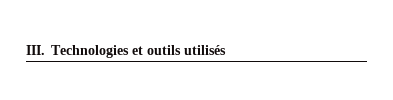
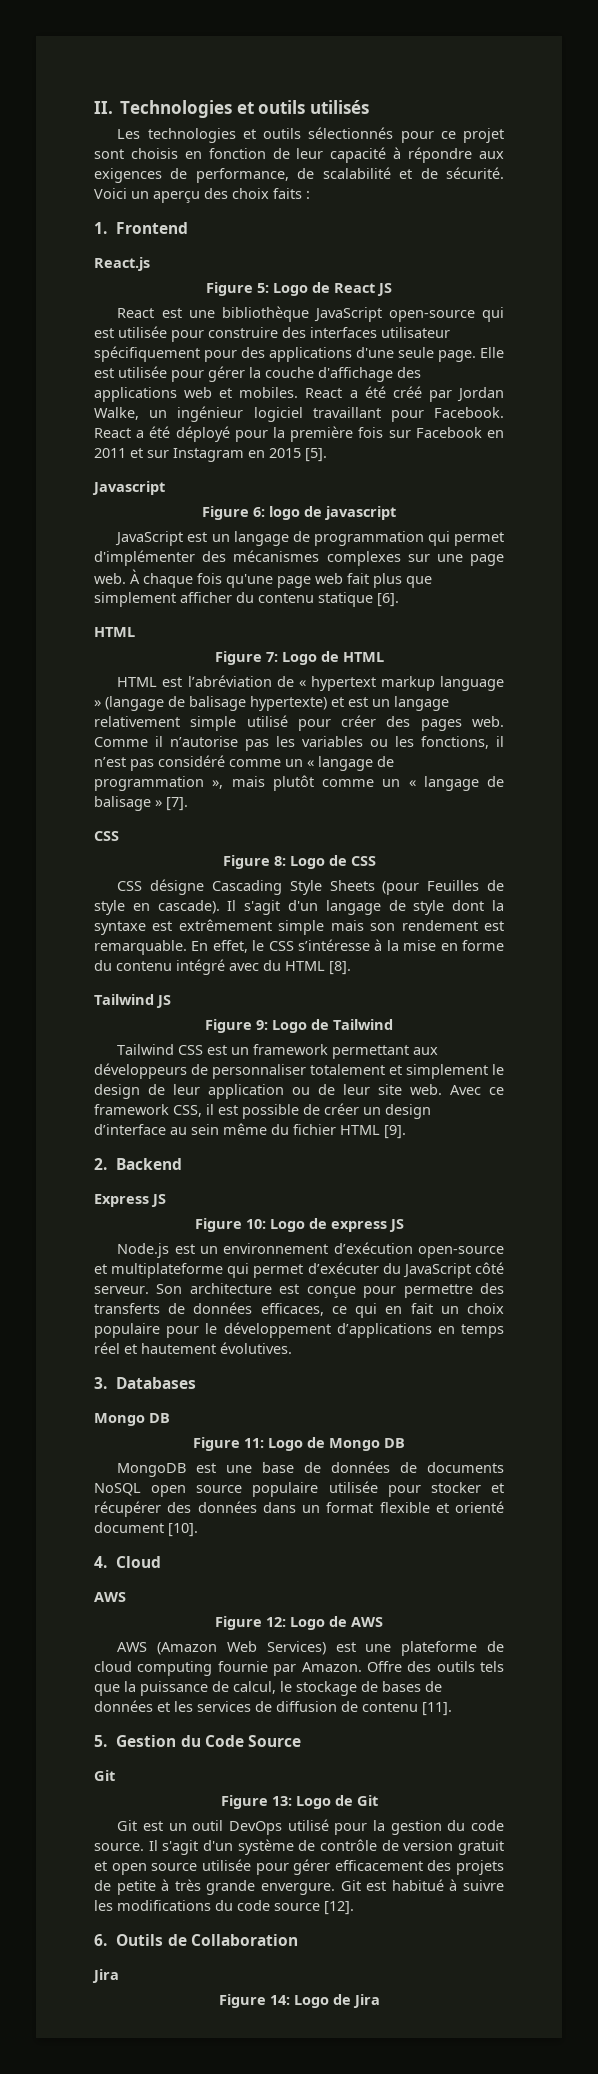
[26,45,45,55] III. -> [94,101,113,114] II.
(227, 50) none -> [117,127,505,143] [94,147,505,163] [94,167,504,183] [94,188,310,203] [94,222,189,234] [94,257,150,271] [206,282,392,296] [117,306,504,322] [94,326,450,342] [94,346,504,362] [94,366,421,382] [94,386,504,402] [94,406,504,422] [94,426,504,442] [94,448,327,462] [92,481,165,495] [202,506,396,520] [115,531,504,546] [94,550,505,566] [94,569,432,588] [94,592,399,607] [94,627,135,637] [214,651,384,665] [117,675,504,691] [94,696,449,711] [94,715,504,731] [94,736,504,751] [94,755,394,771] [94,775,504,791] [94,796,188,811] [94,831,119,841] [222,855,376,869] [117,879,505,895] [94,900,505,915] [94,919,504,935] [94,939,504,955] [94,959,351,975] [94,994,171,1008] [205,1019,393,1033] [117,1044,439,1059] [94,1063,504,1079] [94,1084,504,1099] [94,1103,431,1119] [94,1123,406,1139] [94,1158,183,1170] [94,1194,166,1207] [194,1218,404,1232] [117,1242,505,1258] [94,1262,505,1278] [94,1283,504,1298] [94,1302,505,1318] [94,1322,504,1338] [94,1342,292,1354] [94,1377,197,1389] [94,1413,170,1426] [193,1437,405,1451] [117,1461,504,1477] [94,1481,505,1497] [94,1501,504,1517] [94,1522,198,1537] [94,1556,162,1568] [94,1592,126,1602] [215,1616,383,1630] [117,1641,505,1656] [94,1661,504,1676] [94,1681,442,1696] [94,1700,452,1716] [94,1735,301,1747] [94,1770,115,1781] [220,1795,378,1809] [117,1819,504,1835] [94,1839,505,1855] [94,1859,504,1875] [94,1879,505,1895] [94,1900,354,1915] [94,1934,298,1946] [92,1969,119,1983] [218,1994,380,2008] // Les technologies et outils sélectionnés pour ce projet sont choisis en fonction de leur capacité à répondre aux exigences de performance, de scalabilité et de sécurité. Voici un aperçu des choix faits : // 1. Frontend // React.js // Figure 5: Logo de React JS // React est une bibliothèque JavaScript open-source qui est utilisée pour construire des interfaces utilisateur spécifiquement pour des applications d'une seule page. Elle est utilisée pour gérer la couche d'affichage des applications web et mobiles. React a été créé par Jordan Walke, un ingénieur logiciel travaillant pour Facebook. React a été déployé pour la première fois sur Facebook en 2011 et sur Instagram en 2015 [5]. // Javascript // Figure 6: logo de javascript // JavaScript est un langage de programmation qui permet d'implémenter des mécanismes complexes sur une page web. À chaque fois qu'une page web fait plus que simplement afficher du contenu statique [6]. // HTML // Figure 7: Logo de HTML // HTML est l’abréviation de « hypertext markup language » (langage de balisage hypertexte) et est un langage relativement simple utilisé pour créer des pages web. Comme il n’autorise pas les variables ou les fonctions, il n’est pas considéré comme un « langage de programmation », mais plutôt comme un « langage de balisage » [7]. // CSS // Figure 8: Logo de CSS // CSS désigne Cascading Style Sheets (pour Feuilles de style en cascade). Il s'agit d'un langage de style dont la syntaxe est extrêmement simple mais son rendement est remarquable. En effet, le CSS s’intéresse à la mise en forme du contenu intégré avec du HTML [8]. // Tailwind JS // Figure 9: Logo de Tailwind // Tailwind CSS est un framework permettant aux développeurs de personnaliser totalement et simplement le design de leur application ou de leur site web. Avec ce framework CSS, il est possible de créer un design d’interface au sein même du fichier HTML [9]. // 2. Backend // Express JS // Figure 10: Logo de express JS // Node.js est un environnement d’exécution open-source et multiplateforme qui permet d’exécuter du JavaScript côté serveur. Son architecture est conçue pour permettre des transferts de données efficaces, ce qui en fait un choix populaire pour le développement d’applications en temps réel et hautement évolutives. // 3. Databases // Mongo DB // Figure 11: Logo de Mongo DB // MongoDB est une base de données de documents NoSQL open source populaire utilisée pour stocker et récupérer des données dans un format flexible et orienté document [10]. // 4. Cloud // AWS // Figure 12: Logo de AWS // AWS (Amazon Web Services) est une plateforme de cloud computing fournie par Amazon. Offre des outils tels que la puissance de calcul, le stockage de bases de données et les services de diffusion de contenu [11]. // 5. Gestion du Code Source // Git // Figure 13: Logo de Git // Git est un outil DevOps utilisé pour la gestion du code source. Il s'agit d'un système de contrôle de version gratuit et open source utilisée pour gérer efficacement des projets de petite à très grande envergure. Git est habitué à suivre les modifications du code source [12]. // 6. Outils de Collaboration // Jira // Figure 14: Logo de Jira

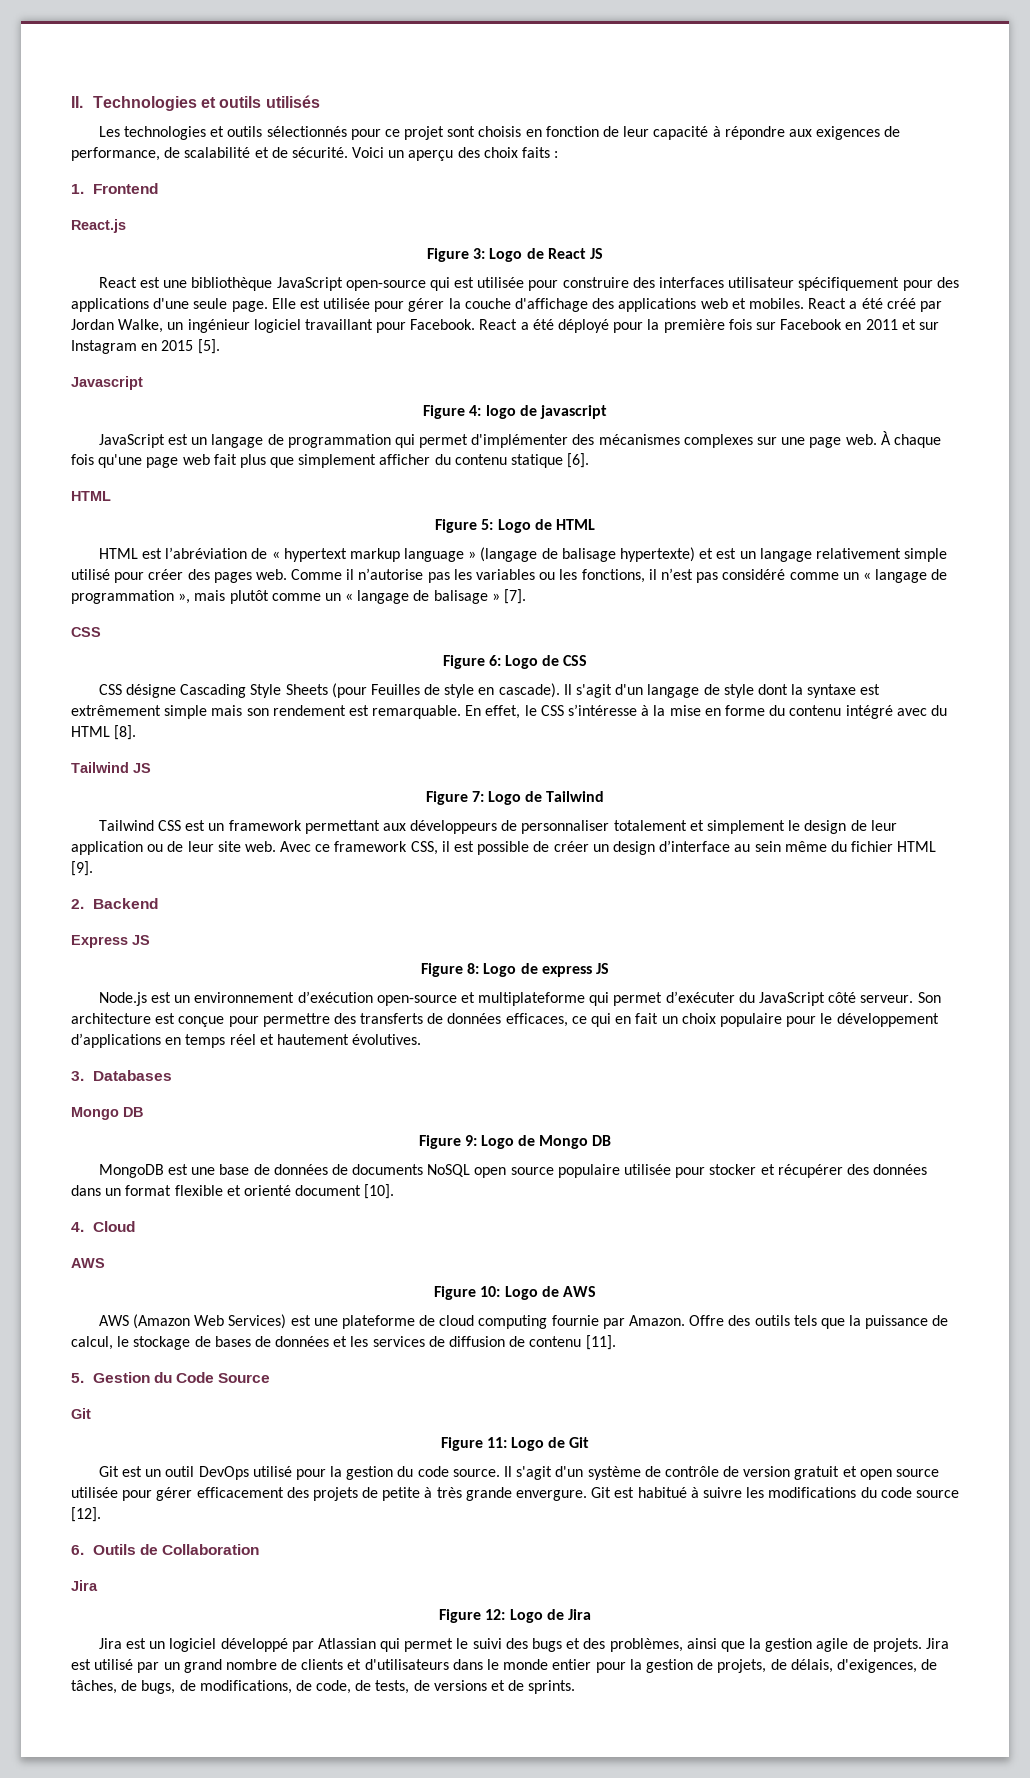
[257,283,269,293] 5: -> [473,248,486,259] 3:
[253,507,265,517] 6: -> [469,405,482,416] 4:
[265,652,278,662] 7: -> [481,519,494,530] 5:
[273,856,286,866] 8: -> [488,655,501,666] 6:
[256,1020,268,1030] 9: -> [471,791,484,802] 7:
[245,1219,266,1229] 10: -> [467,963,480,974] 8:
[244,1438,264,1448] 11: -> [464,1135,477,1146] 9:
[266,1617,286,1627] 12: -> [480,1286,501,1297] 10:
[271,1796,292,1806] 13: -> [486,1437,507,1448] 11:
[269,1995,290,2005] 14: -> [485,1609,506,1620] 12:
(380, 2001) none -> [98,1638,950,1652] [71,1659,938,1673] [71,1680,576,1694] // Jira est un logiciel développé par Atlassian qui permet le suivi des bugs et des problèmes, ainsi que la gestion agile de projets. Jira est utilisé par un grand nombre de clients et d'utilisateurs dans le monde entier pour la gestion de projets, de délais, d'exigences, de tâches, de bugs, de modifications, de code, de tests, de versions et de sprints.

